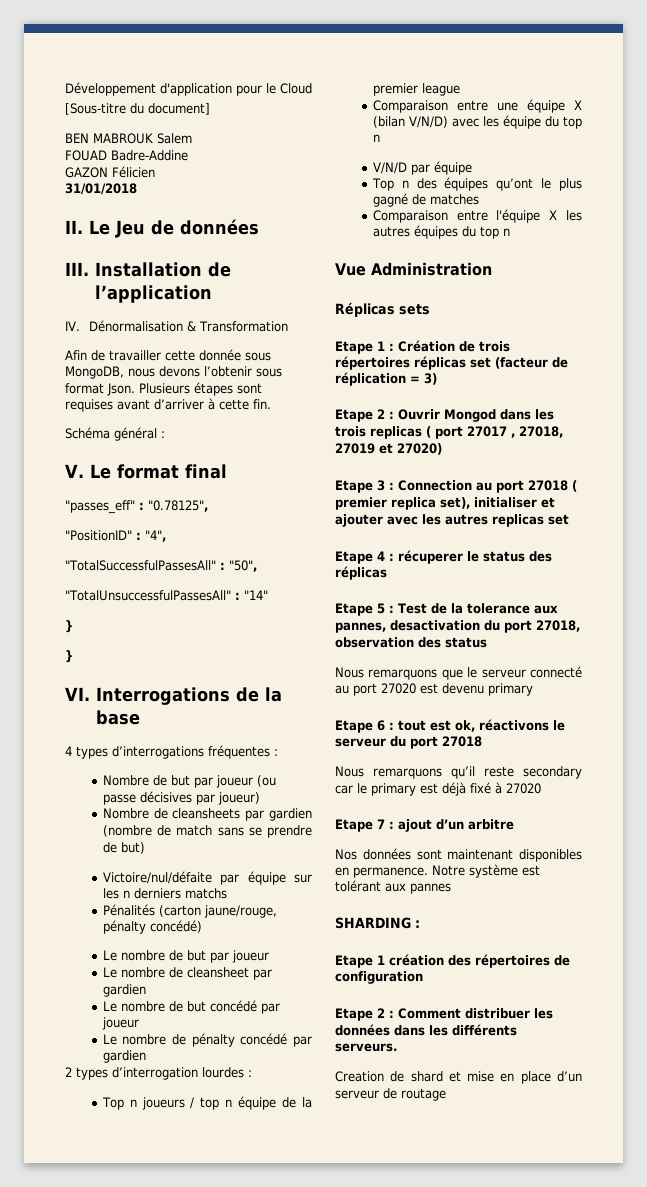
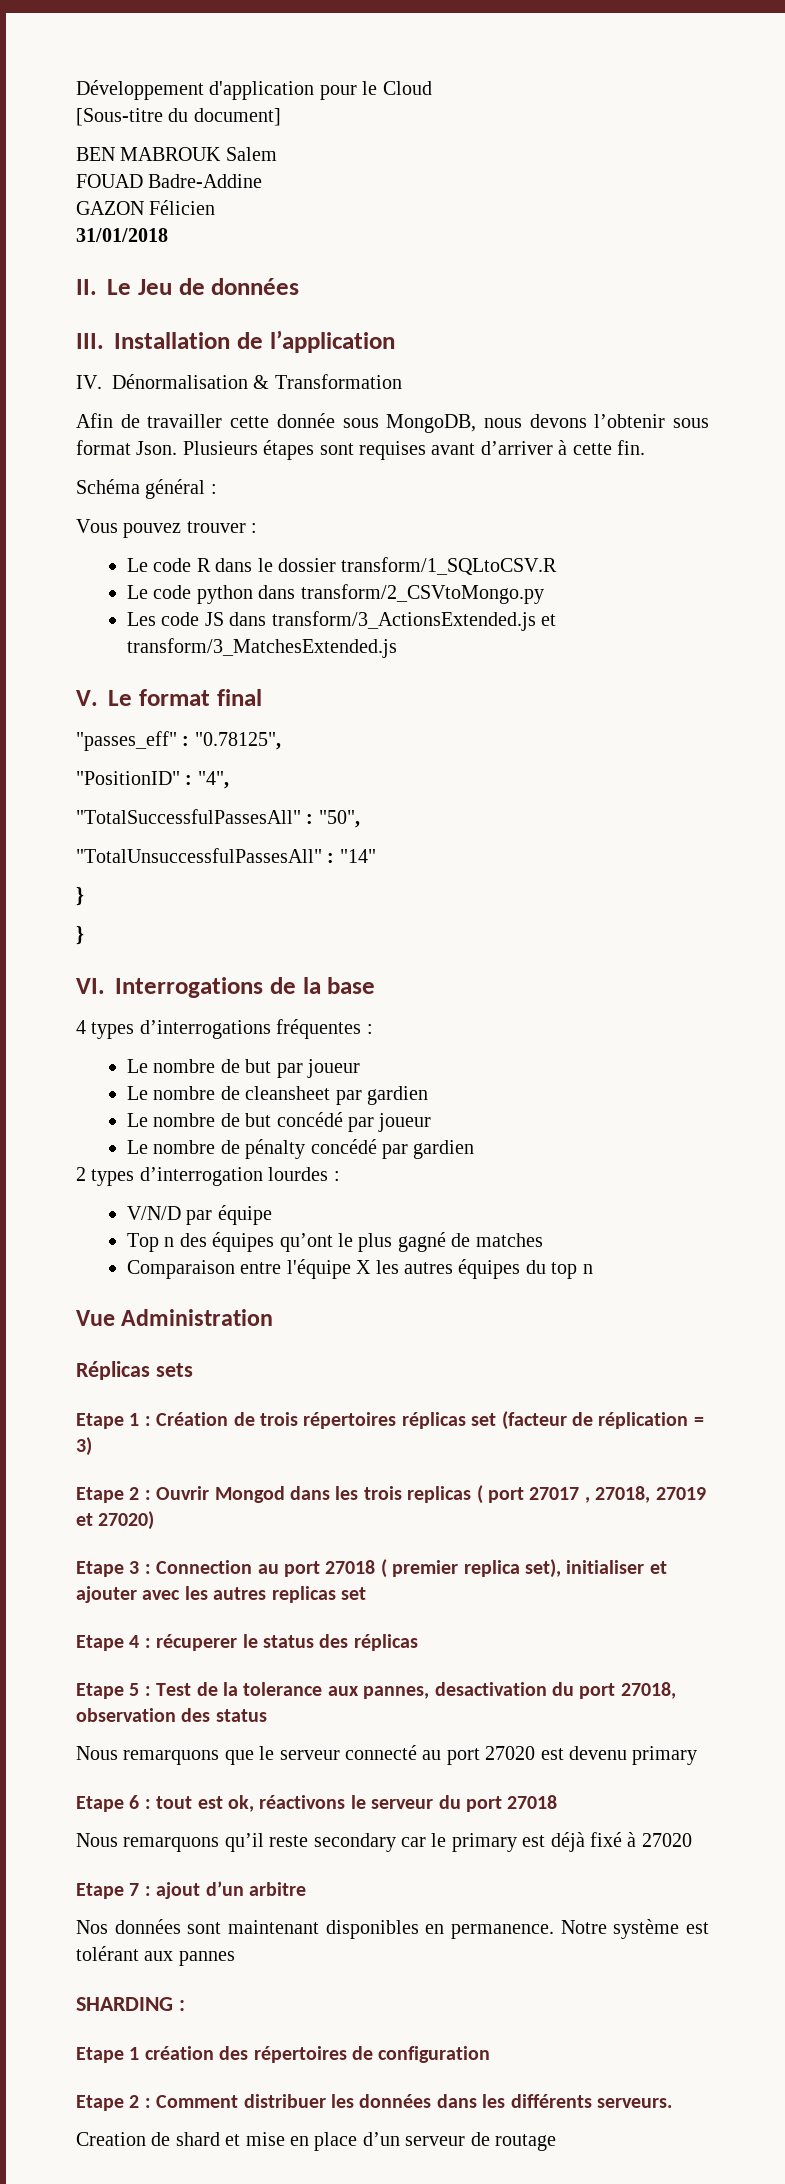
(165, 434) none -> [76,519,258,538] [127,557,558,575] [127,584,544,604] [127,611,557,631] [127,638,398,658] // Vous pouvez trouver : // Le code R dans le dossier transform/1_SQLtoCSV.R // Le code python dans transform/2_CSVtoMongo.py // Les code JS dans transform/3_ActionsExtended.js et transform/3_MatchesExtended.js
[102,775,276,788] [102,791,260,805] [102,808,312,821] [102,825,312,838] [102,842,145,854] [102,871,312,885] [102,888,227,899] [102,904,277,918] [102,920,202,934] // Nombre de but par joueur (ou passe décisives par joueur) // Nombre de cleansheets par gardien (nombre de match sans se prendre de but) // Victoire/nul/défaite par équipe sur les n derniers matchs // Pénalités (carton jaune/rouge, pénalty concédé) -> (373, 1029) none
[101,1096,312,1110] [372,83,460,96] [372,99,582,113] [372,115,582,129] [372,134,380,142] // Top n joueurs / top n équipe de la premier league // Comparaison entre une équipe X (bilan V/N/D) avec les équipe du top n -> (340, 1176) none

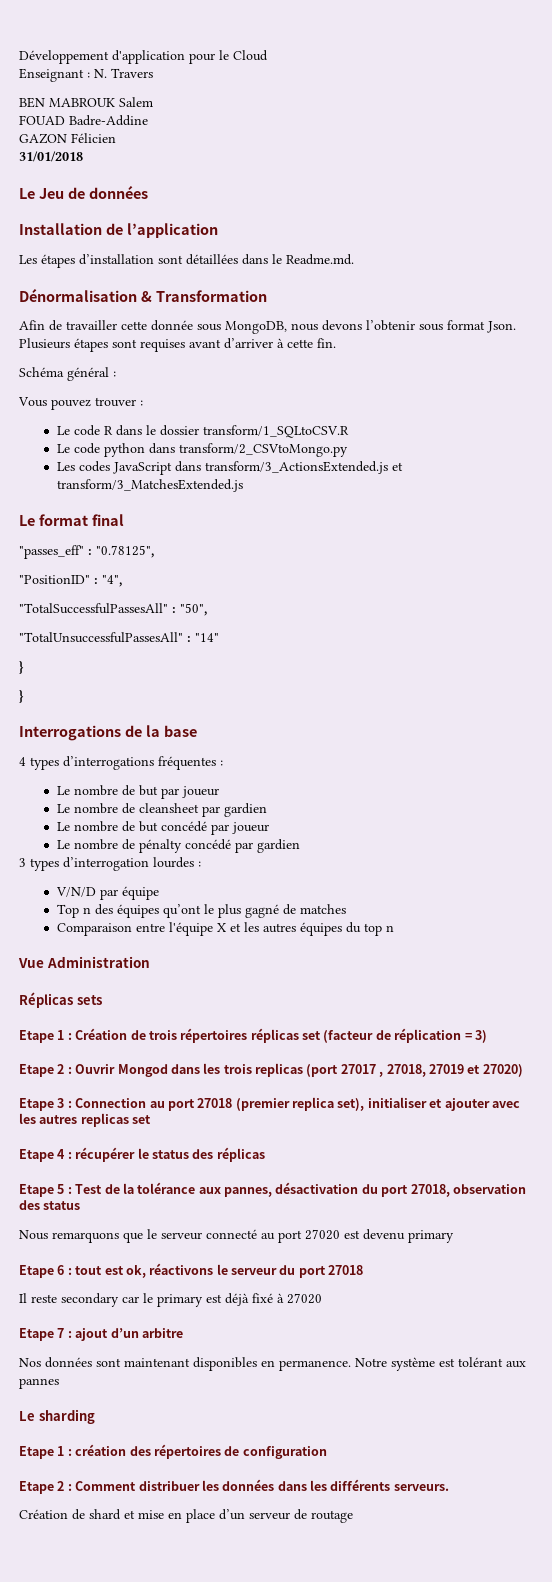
[76,108,281,126] [Sous-titre du document] -> [19,68,153,82] Enseignant : N. Travers
[76,279,97,295] II. -> (83, 156) none
[76,333,104,349] III. -> (148, 192) none
[76,375,102,389] IV. -> [19,254,354,268] Les étapes d’installation sont détaillées dans le Readme.md. //
[161,612,224,626] code JS -> [78,461,172,475] codes JavaScript
[76,690,98,706] V. -> (243, 485) none
[76,978,105,994] VI. -> (24, 696) none
[76,1167,86,1181] 2 -> [19,858,26,867] 3
(372, 1267) none -> [229,923,241,932] et
[476,1485,524,1504] ( port -> [306,1064,339,1077] (port
[380,1559,459,1578] ( premier -> [235,1098,290,1111] (premier
[156,1634,238,1651] récuperer -> [75,1147,136,1162] récupérer
[243,1682,323,1696] tolerance -> [137,1182,196,1194] tolérance
[434,1682,547,1696] desactivation -> [275,1182,359,1194] désactivation
[76,1833,264,1852] Nous remarquons qu’il -> [19,1293,27,1303] Il
[76,1997,185,2011] [76,2047,140,2063] SHARDING : // Etape 1 -> [19,1409,95,1424] [19,1446,72,1459] Le sharding // Etape 1 :
[76,2132,146,2146] Creation -> [19,1509,68,1519] Création

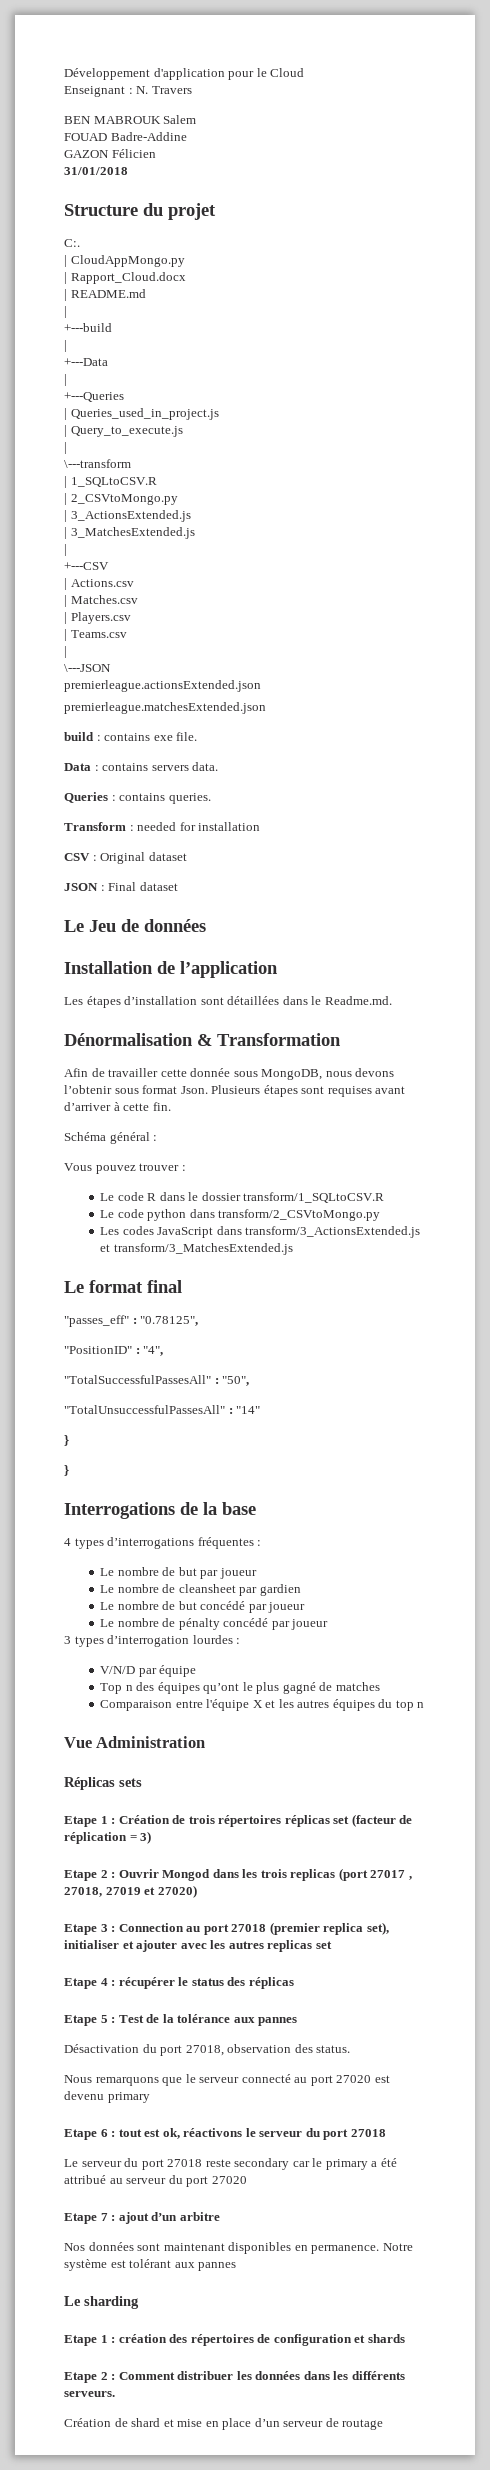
(83, 156) none -> [64,203,216,220] [64,239,80,247] [64,255,185,267] [64,272,186,284] [64,289,146,301] [64,306,67,318] [64,323,112,332] [64,340,67,352] [64,358,108,366] [64,374,67,386] [64,392,124,402] [64,408,219,420] [64,425,183,437] [64,442,67,454] [64,459,131,468] [64,476,157,488] [64,493,178,505] [64,510,191,522] [64,527,195,539] [64,544,67,556] [64,562,109,570] [64,578,134,590] [64,595,138,607] [64,612,131,624] [64,629,127,641] [64,646,67,658] [64,664,111,672] [64,680,261,692] [64,702,266,714] [64,732,198,741] [64,762,219,771] [64,792,211,804] [64,822,261,831] [64,852,187,864] [64,882,178,891] // Structure du projet // C:. // | CloudAppMongo.py // | Rapport_Cloud.docx // | README.md // | // +---build // | // +---Data // | // +---Queries // | Queries_used_in_project.js // | Query_to_execute.js // | // \---transform // | 1_SQLtoCSV.R // | 2_CSVtoMongo.py // | 3_ActionsExtended.js // | 3_MatchesExtended.js // | // +---CSV // | Actions.csv // | Matches.csv // | Players.csv // | Teams.csv // | // \---JSON // premierleague.actionsExtended.json // premierleague.matchesExtended.json // build : contains exe file. // Data : contains servers data. // Queries : contains queries. // Transform : needed for installation // CSV : Original dataset // JSON : Final dataset
[256,839,300,853] gardien -> [291,1619,329,1630] joueur
[224,1182,359,1197] pannes, désactivation -> [258,2017,298,2026] [64,2044,139,2053] pannes // Désactivation
[43,1201,81,1210] status -> [316,2045,351,2053] status.
[19,1293,27,1303] Il -> [64,2158,203,2170] Le serveur du port 27018
[206,1293,284,1306] est déjà fixé à -> [371,2158,397,2167] [64,2175,209,2187] a été attribué au serveur du port
(327, 1452) none -> [354,2334,405,2343] et shards

